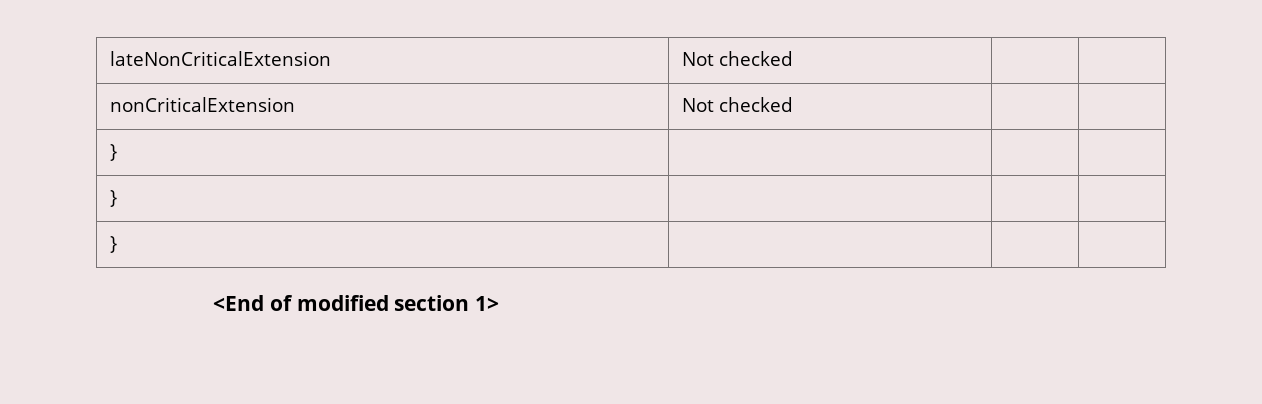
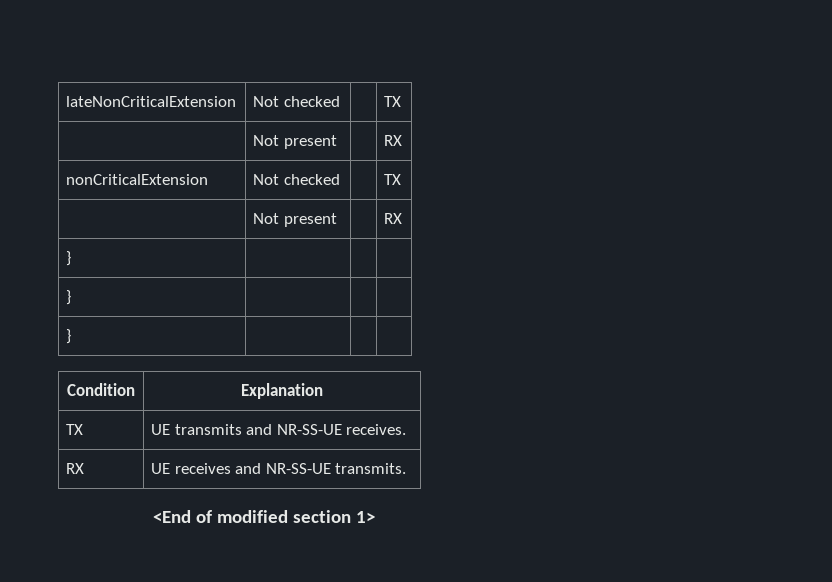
(793, 58) none -> [384,96,402,107] [253,135,337,149] [384,135,403,146] TX // | Not present | | RX
(793, 104) none -> [384,174,402,185] [253,213,337,227] [384,213,403,224] TX // | Not present | | RX
(117, 244) none -> [67,383,135,396] [241,383,323,399] [66,424,84,435] [151,424,407,435] [66,463,85,474] [151,463,407,474] // Condition | Explanation // TX | UE transmits and NR-SS-UE receives. // RX | UE receives and NR-SS-UE transmits.

